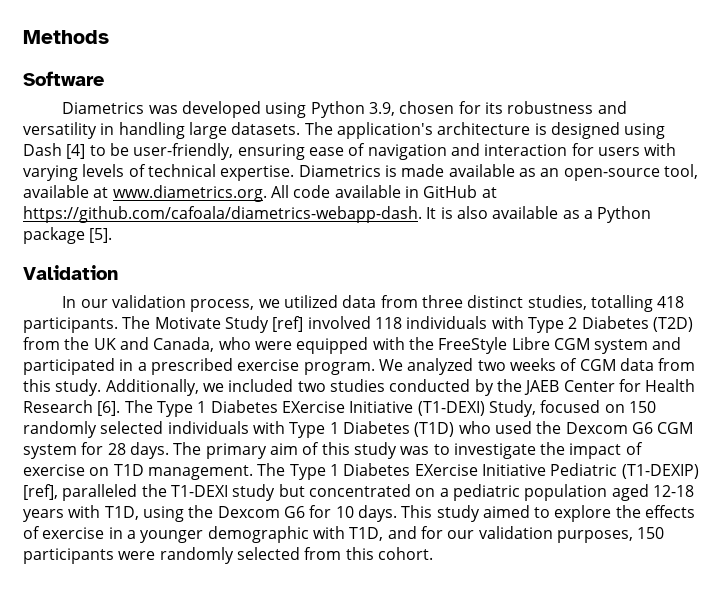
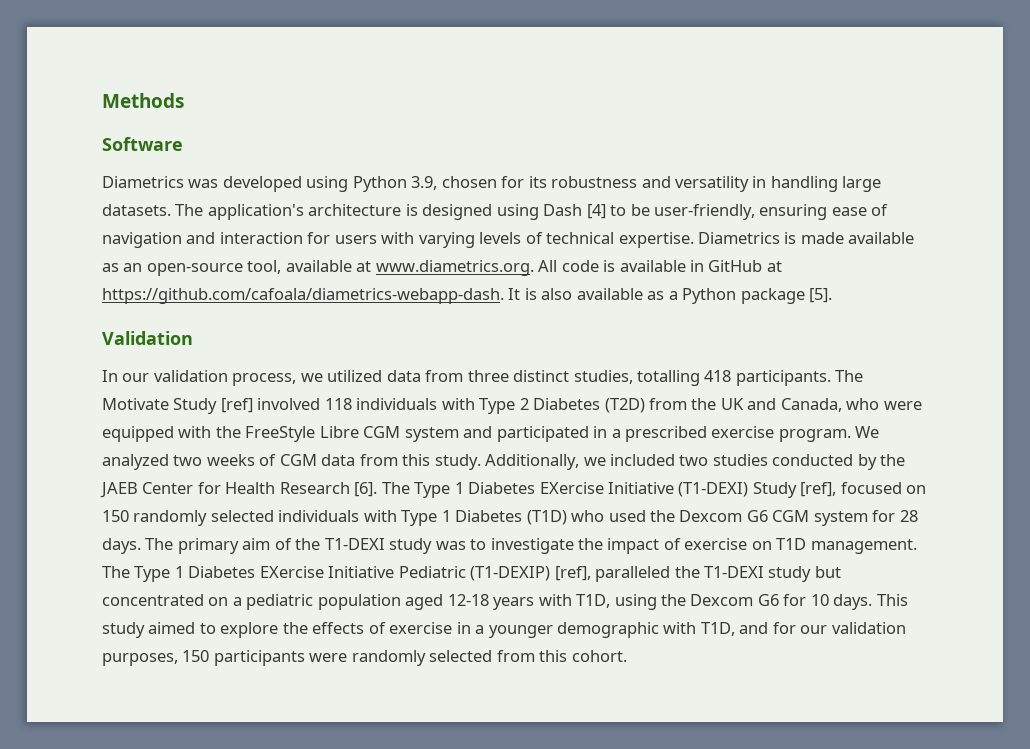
(331, 191) none -> [603,260,616,272] is
[488,400,536,417] Study, -> [752,482,837,498] Study [ref],
[321,442,350,455] this -> [295,538,385,550] the T1-DEXI

